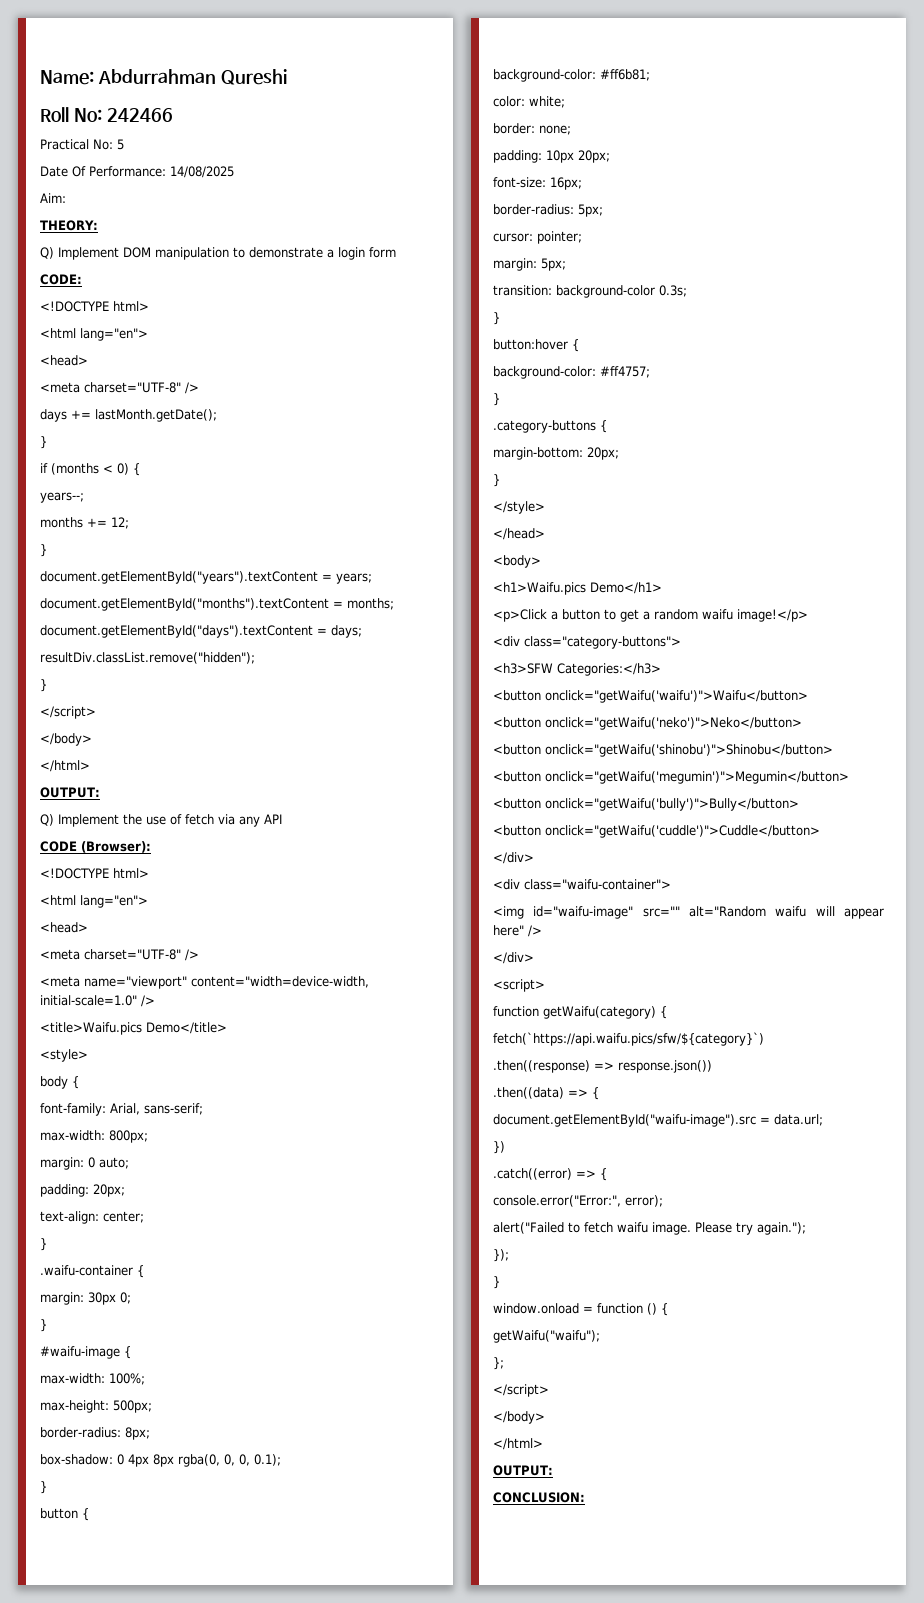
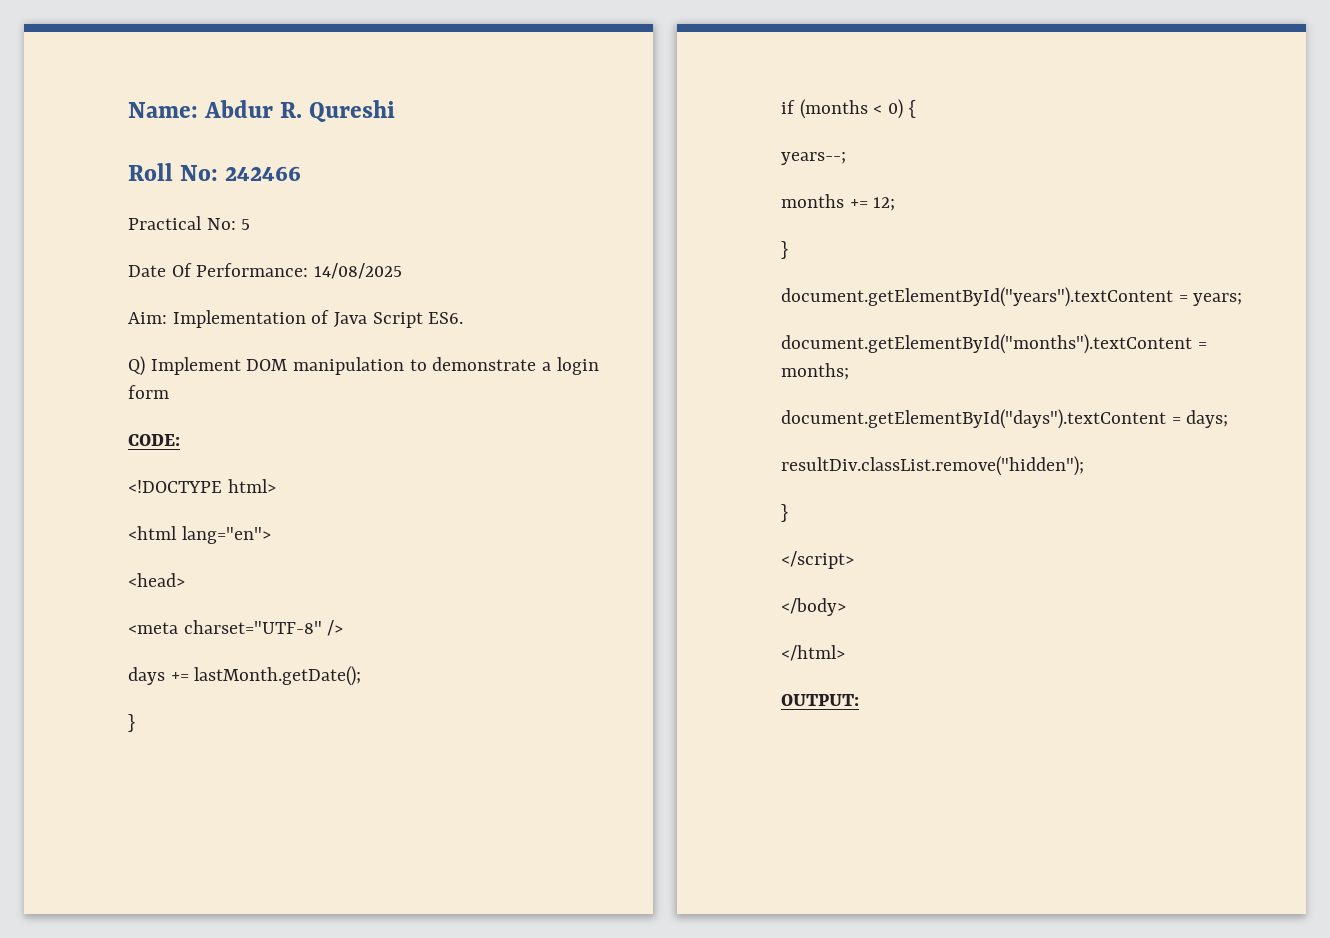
[97,69,216,84] Abdurrahman -> [204,100,303,118] Abdur R.
[40,220,98,231] // THEORY: -> [172,310,464,328] Implementation of Java Script ES6.
[40,814,282,827] [40,841,151,853] [40,868,149,879] [40,895,148,908] [40,922,88,933] [40,949,199,961] [40,976,369,989] [40,995,155,1007] [40,1022,227,1035] [40,1049,88,1062] [40,1076,79,1089] [40,1103,203,1116] [40,1130,148,1143] [40,1157,129,1170] [40,1184,125,1197] [40,1211,144,1224] [40,1238,47,1251] [40,1265,144,1278] [40,1292,131,1305] [40,1319,47,1332] [40,1346,131,1359] [40,1373,145,1385] [40,1400,152,1413] [40,1427,150,1440] [40,1454,281,1467] [40,1481,47,1494] [40,1508,89,1521] [493,69,650,82] [493,96,565,108] [493,123,571,135] [493,150,610,163] [493,177,582,190] [493,204,603,217] [493,231,582,244] [493,258,566,271] [493,285,687,298] [493,312,500,325] [493,339,579,352] [493,366,650,379] [493,393,500,406] [493,420,607,433] [493,447,619,460] [493,474,500,487] [493,501,545,514] [493,528,545,540] [493,555,541,568] [493,582,662,595] [493,609,808,622] [493,636,681,649] [493,663,661,676] [493,690,808,703] [493,717,802,730] [493,744,833,757] [493,771,849,784] [493,798,799,811] [493,825,820,838] [493,852,534,864] [493,879,671,890] [493,906,884,919] [493,925,542,937] [493,952,534,964] [493,979,545,992] [493,1006,667,1019] [493,1032,764,1046] [493,1060,712,1073] [493,1087,599,1100] [493,1114,823,1127] [493,1141,505,1154] [493,1168,607,1181] [493,1195,663,1207] [493,1222,806,1235] [493,1249,509,1262] [493,1276,500,1289] [493,1303,668,1316] [493,1330,600,1343] [493,1357,504,1370] [493,1384,549,1397] [493,1411,545,1424] [493,1438,543,1450] [493,1465,553,1476] [493,1492,585,1503] // Q) Implement the use of fetch via any API // CODE (Browser): // <!DOCTYPE html> // <html lang="en"> // <head> // <meta charset="UTF-8" /> // <meta name="viewport" content="width=device-width, initial-scale=1.0" /> // <title>Waifu.pics Demo</title> // <style> // body { // font-family: Arial, sans-serif; // max-width: 800px; // margin: 0 auto; // padding: 20px; // text-align: center; // } // .waifu-container { // margin: 30px 0; // } // #waifu-image { // max-width: 100%; // max-height: 500px; // border-radius: 8px; // box-shadow: 0 4px 8px rgba(0, 0, 0, 0.1); // } // button { // background-color: #ff6b81; // color: white; // border: none; // padding: 10px 20px; // font-size: 16px; // border-radius: 5px; // cursor: pointer; // margin: 5px; // transition: background-color 0.3s; // } // button:hover { // background-color: #ff4757; // } // .category-buttons { // margin-bottom: 20px; // } // </style> // </head> // <body> // <h1>Waifu.pics Demo</h1> // <p>Click a button to get a random waifu image!</p> // <div class="category-buttons"> // <h3>SFW Categories:</h3> // <button onclick="getWaifu('waifu')">Waifu</button> // <button onclick="getWaifu('neko')">Neko</button> // <button onclick="getWaifu('shinobu')">Shinobu</button> // <button onclick="getWaifu('megumin')">Megumin</button> // <button onclick="getWaifu('bully')">Bully</button> // <button onclick="getWaifu('cuddle')">Cuddle</button> // </div> // <div class="waifu-container"> // <img id="waifu-image" src="" alt="Random waifu will appear here" /> // </div> // <script> // function getWaifu(category) { // fetch(`https://api.waifu.pics/sfw/${category}`) // .then((response) => response.json()) // .then((data) => { // document.getElementById("waifu-image").src = data.url; // }) // .catch((error) => { // console.error("Error:", error); // alert("Failed to fetch waifu image. Please try again."); // }); // } // window.onload = function () { // getWaifu("waifu"); // }; // </script> // </body> // </html> // OUTPUT: // CONCLUSION: -> (859, 700) none

